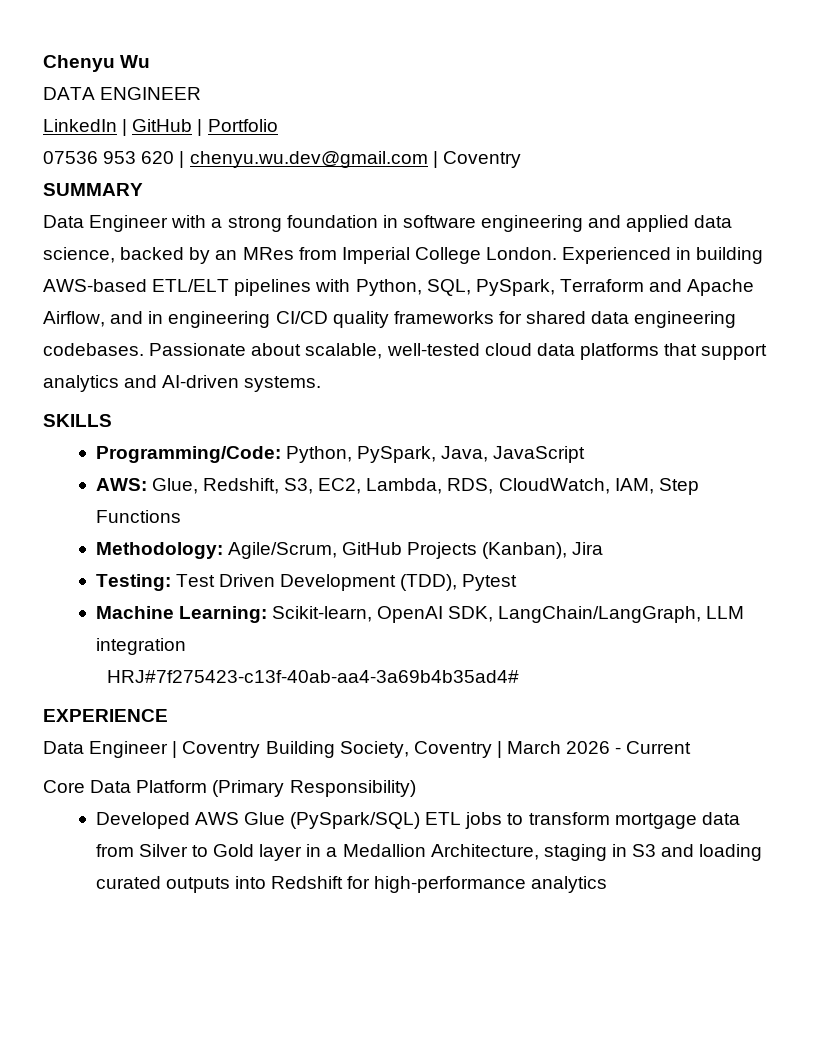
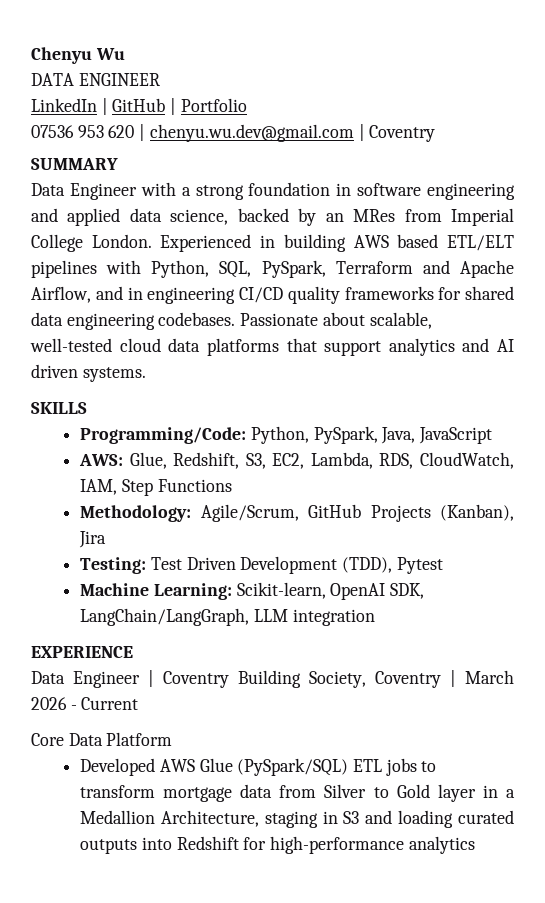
[43,279,147,292] AWS-based -> [353,234,439,248] AWS based
[162,375,240,388] AI-driven -> [497,339,514,352] [31,364,78,378] AI driven
[106,670,519,683] // HRJ#7f275423-c13f-40ab-aa4-3a69b4b35ad4# -> (375, 617) none
[212,780,416,797] (Primary Responsibility) -> (173, 739) none

